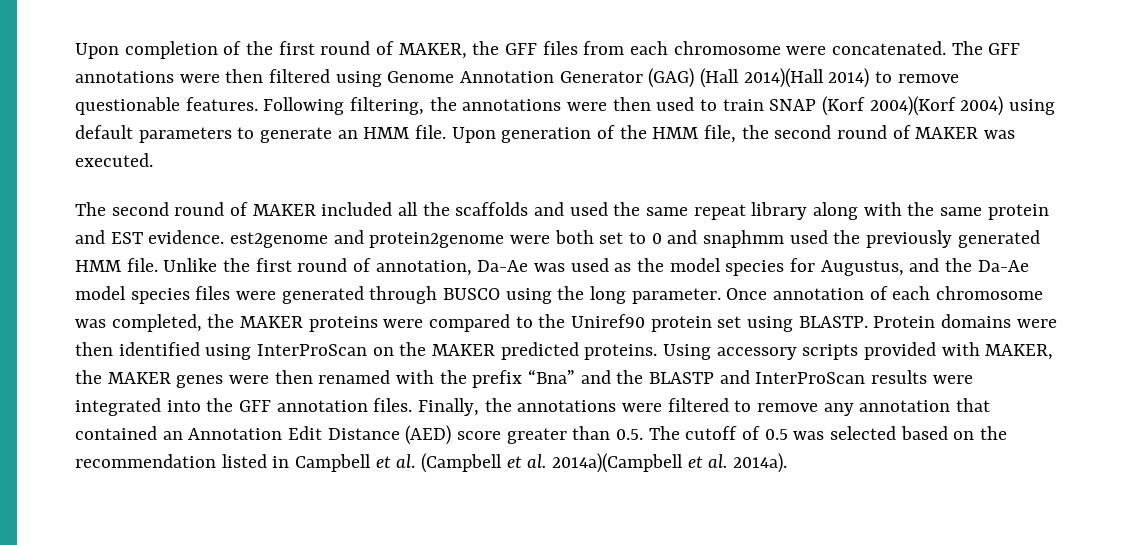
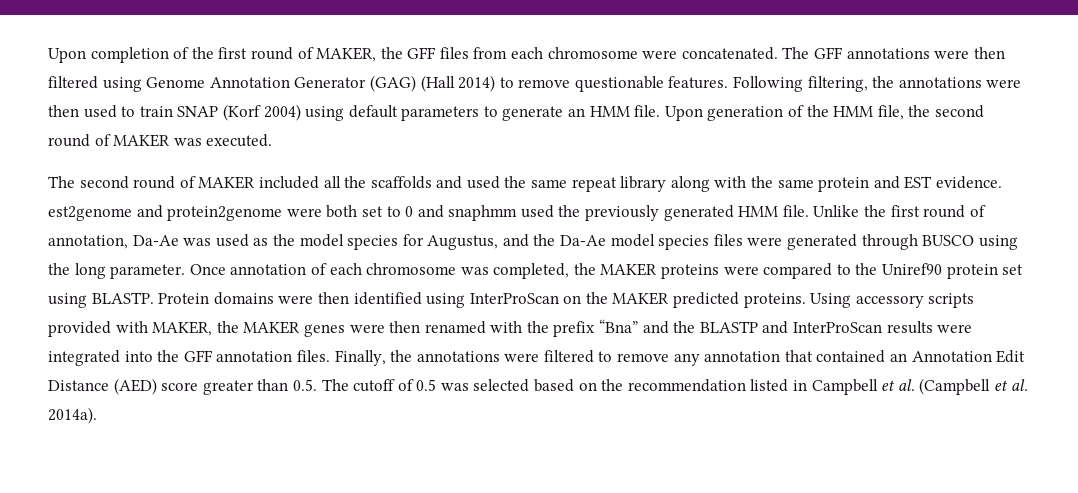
[743,68,824,88] 2014)(Hall -> (455, 83) none
[869,96,956,116] 2004)(Korf -> (261, 112) none
[552,453,728,473] 2014a)(Campbell et al. -> (1028, 385) none

